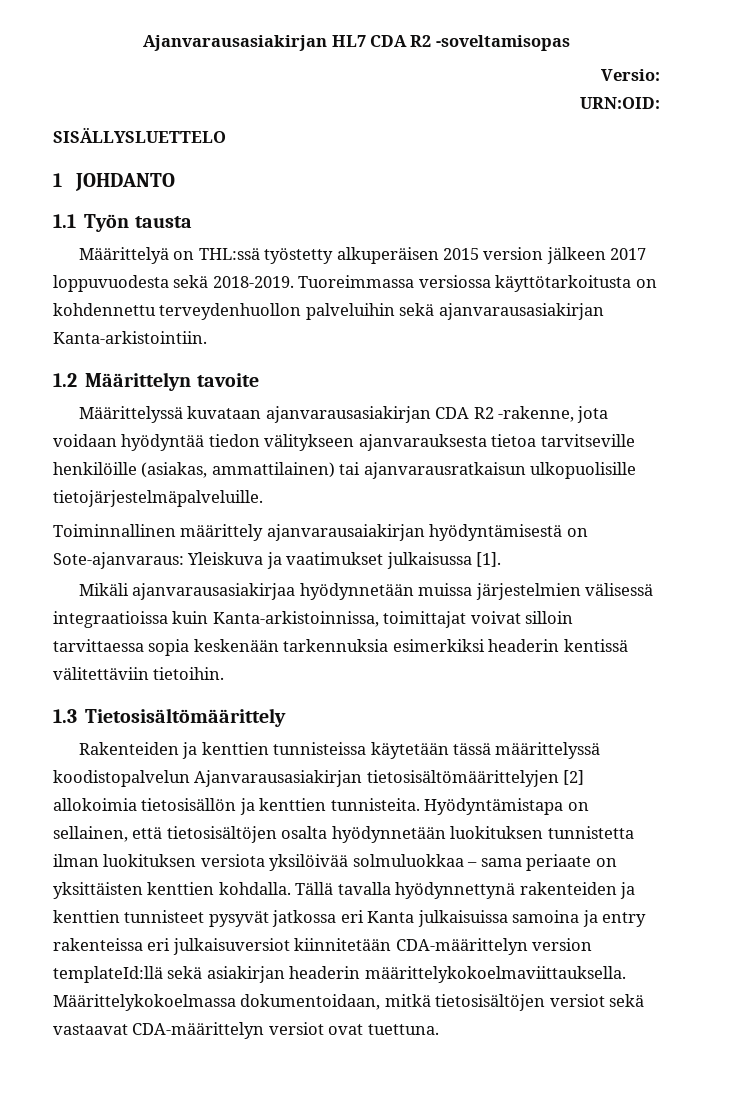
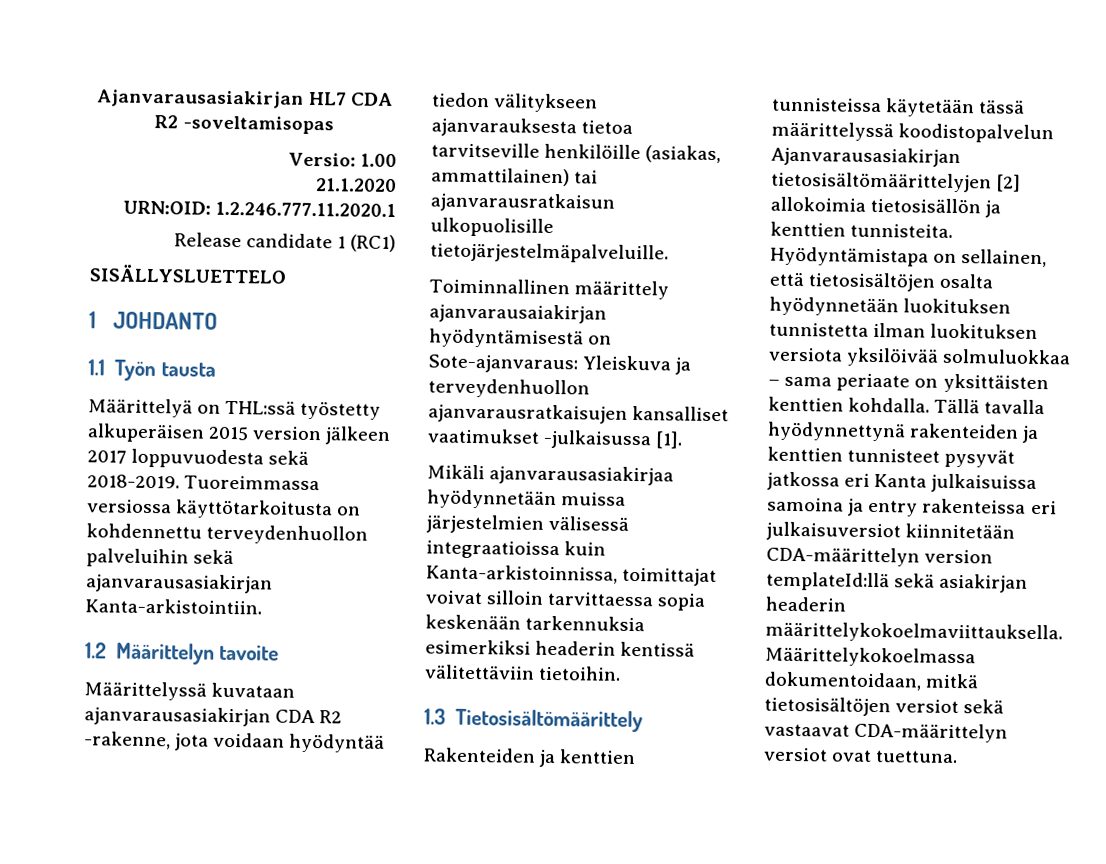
(660, 75) none -> [360,153,397,168] [315,178,397,193] 1.00 // 21.1.2020
(660, 103) none -> [215,201,396,218] [173,232,396,253] 1.2.246.777.11.2020.1 // Release candidate 1 (RC1)
[286,552,472,569] vaatimukset julkaisussa -> [428,378,590,399] [428,403,730,424] [427,428,653,450] terveydenhuollon ajanvarausratkaisujen kansalliset vaatimukset -julkaisussa

